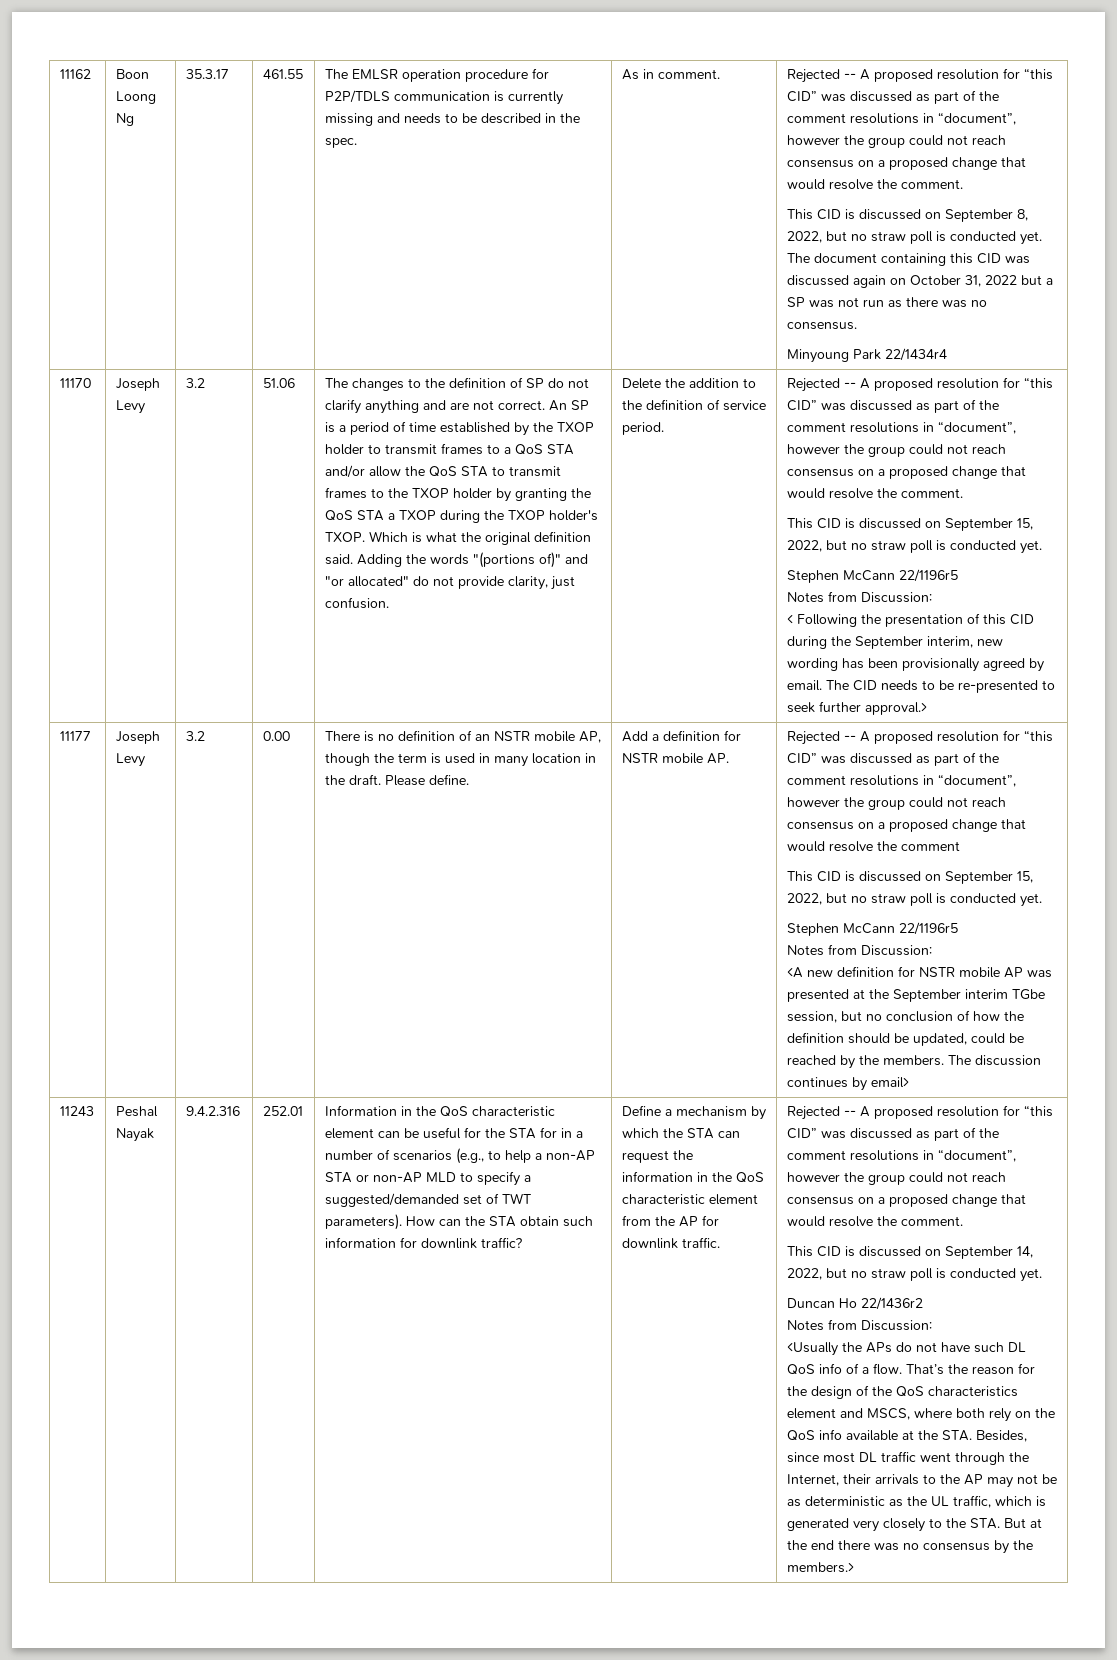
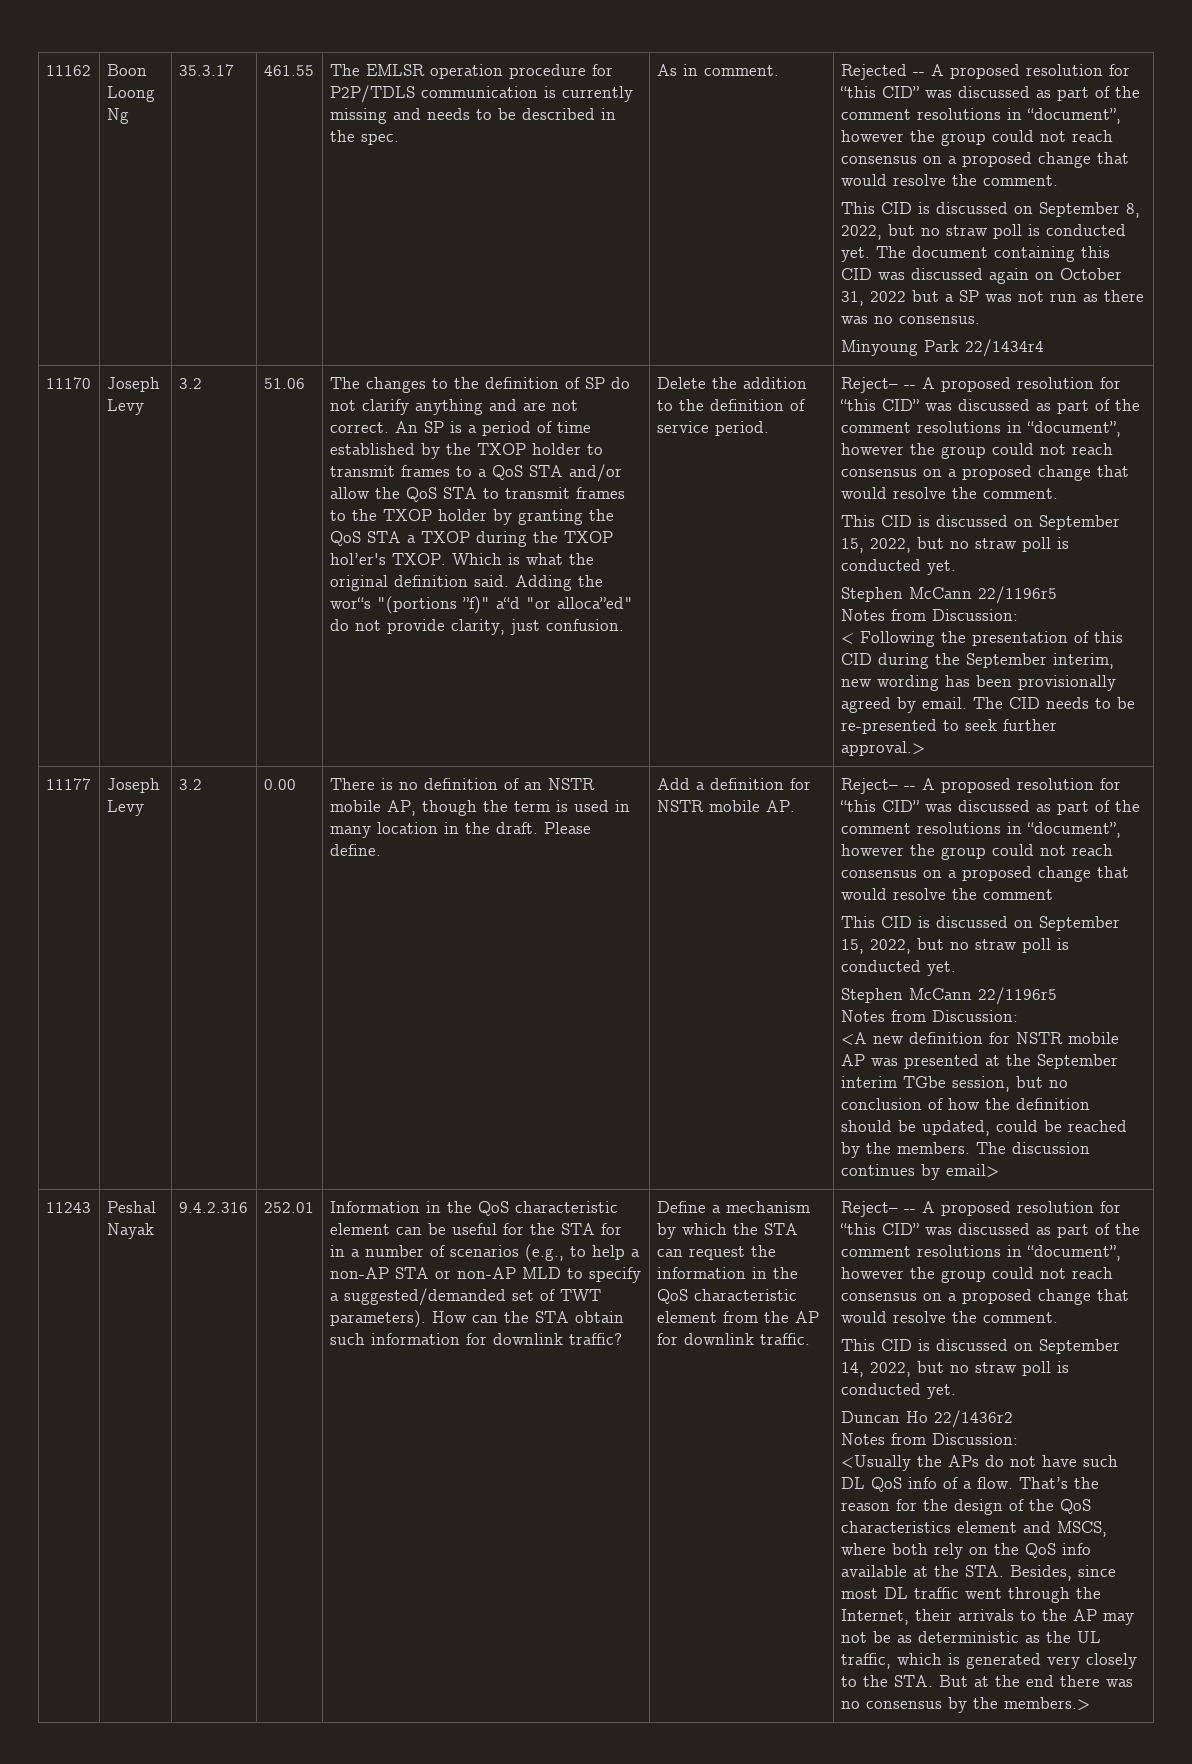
[548,510,598,521] holder's -> [329,553,386,565] hol’er's
[429,552,588,568] [324,576,409,587] words "(portions of)" and "or allocated" -> [329,596,633,614] wor“s "(portions ”f)" a“d "or alloca”ed"
[786,378,840,392] Rejected -> [840,377,898,393] Reject–
[786,731,840,745] Rejected -> [840,778,898,794] Reject–
[786,1106,840,1120] Rejected -> [840,1201,898,1217] Reject–

